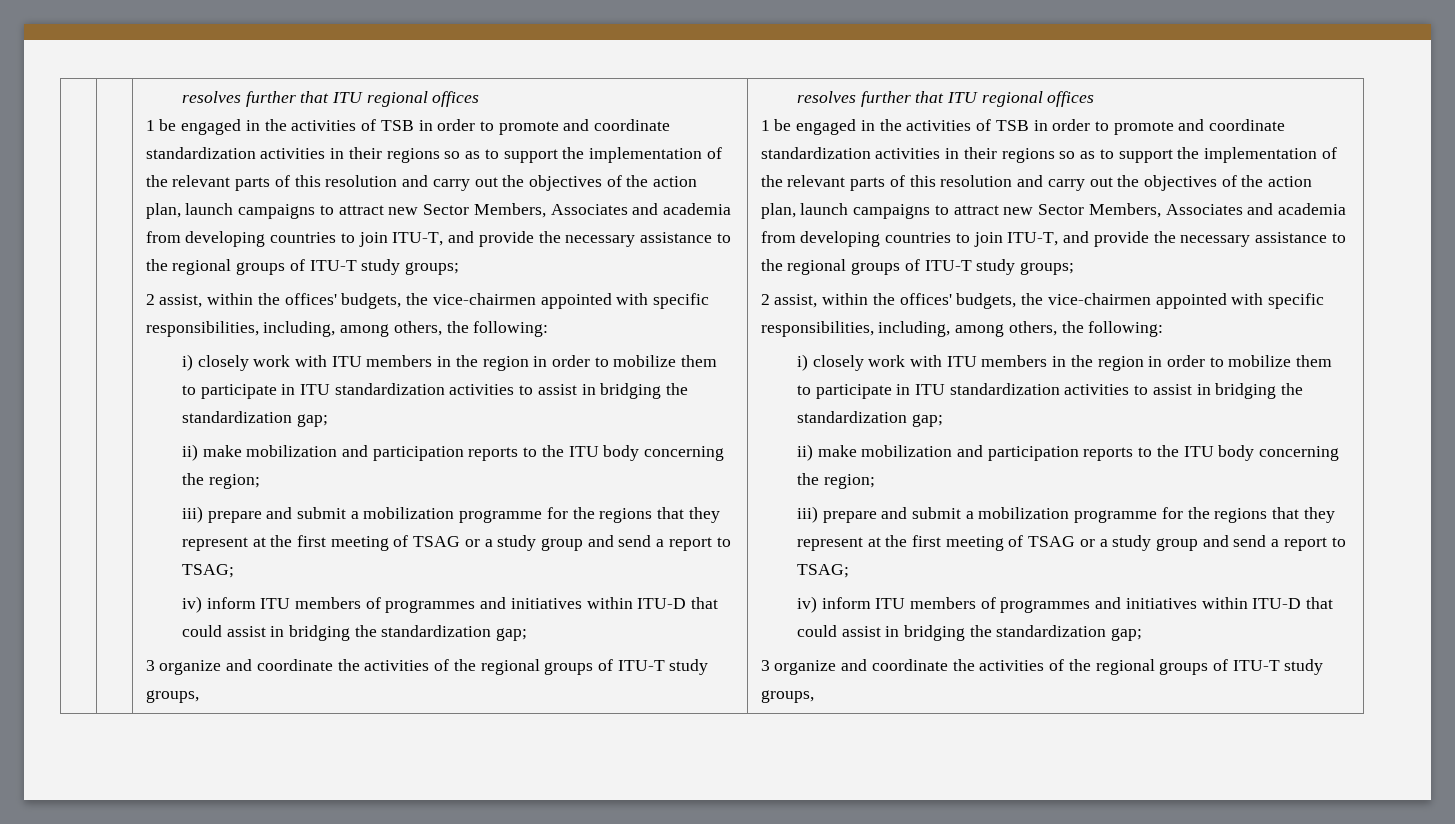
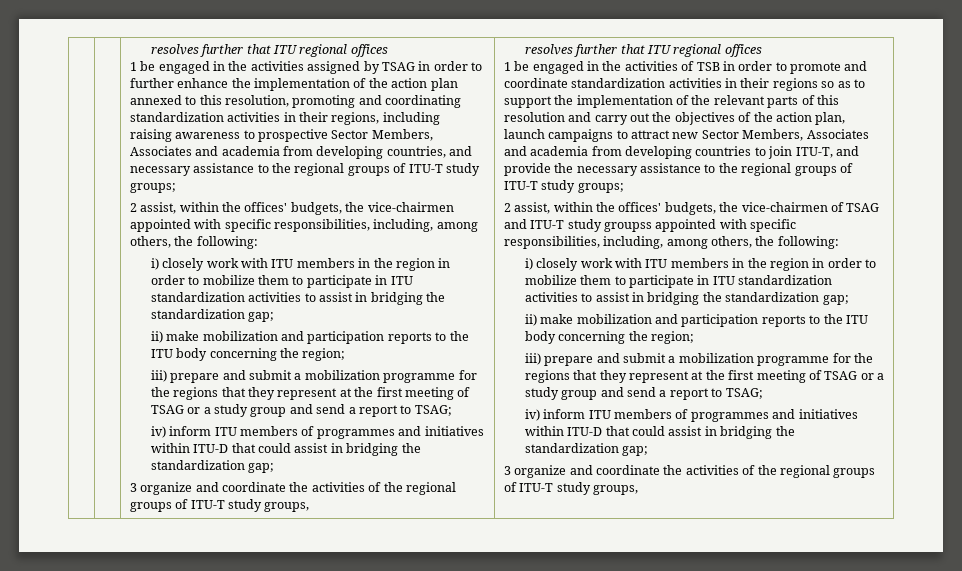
[361,119,671,135] [145,147,722,163] [145,175,698,191] [145,203,731,219] [145,231,561,247] of TSB in order to promote and coordinate standardization activities in their regions so as to support the implementation of the relevant parts of this resolution and carry out the objectives of the action plan, launch campaigns to attract new Sector Members, Associates and academia from developing countries to join ITU-T, and provide the -> [307,61,483,74] [129,78,458,91] [129,95,462,108] [129,112,440,125] [129,129,433,142] [129,146,473,159] assigned by TSAG in order to further enhance the implementation of the action plan annexed to this resolution, promoting and coordinating standardization activities in their regions, including raising awareness to prospective Sector Members, Associates and academia from developing countries, and
(1151, 299) none -> [830,202,880,212] [503,219,653,232] of TSAG and ITU-T study groupss

